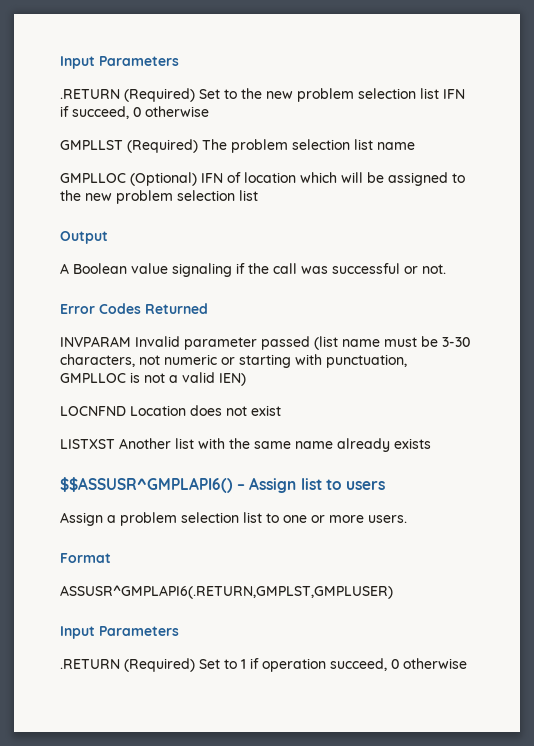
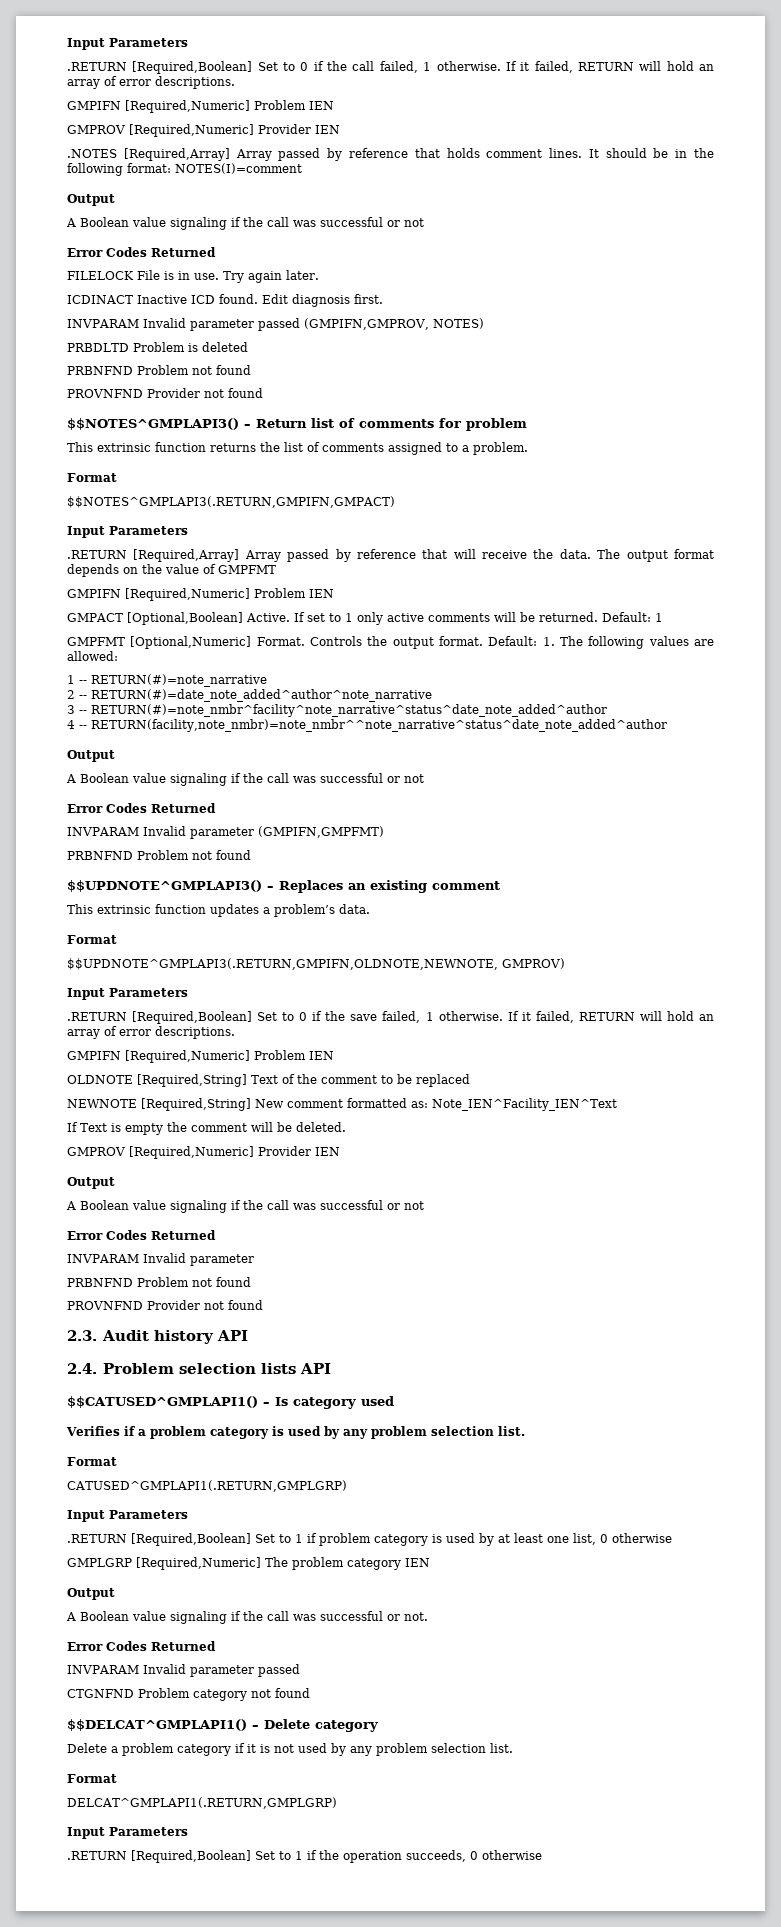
[60,56,179,69] [60,88,465,102] [60,106,209,119] [60,139,415,153] [60,172,465,186] [60,190,258,204] Input Parameters // .RETURN (Required) Set to the new problem selection list IFN if succeed, 0 otherwise // GMPLLST (Required) The problem selection list name // GMPLLOC (Optional) IFN of location which will be assigned to the new problem selection list -> [67,38,188,50] [67,61,715,74] [67,76,235,89] [67,100,334,113] [67,124,340,137] [67,148,715,161] [67,163,302,176] [67,194,115,206] [66,217,424,230] [67,247,216,257] [67,270,319,283] [67,294,383,307] [67,318,484,331] [67,342,248,352] [67,365,251,375] [67,388,263,398] [67,418,527,431] [67,442,528,455] [67,473,117,482] [67,496,395,508] [67,526,188,538] [67,549,714,562] [67,564,276,577] [67,588,334,601] [67,612,663,625] [67,636,714,649] [67,651,118,661] [67,674,267,687] [67,689,432,702] [67,704,607,717] [67,719,667,732] [67,750,115,762] [66,773,424,786] [67,803,216,813] [67,826,384,839] [67,850,251,860] [67,880,500,893] [67,904,370,917] [67,935,117,944] [67,958,565,970] [67,988,188,1000] [67,1011,714,1024] [67,1026,235,1039] [67,1050,334,1063] [67,1074,470,1087] [67,1098,617,1111] [67,1122,346,1135] [67,1146,340,1159] [67,1177,115,1189] [66,1200,424,1213] [67,1230,216,1240] [67,1253,254,1266] [67,1277,251,1287] [67,1300,263,1310] [67,1330,248,1344] [67,1363,331,1374] [67,1396,394,1409] [66,1426,525,1439] [67,1457,117,1466] [67,1480,347,1492] [67,1510,188,1522] [67,1533,672,1546] [67,1557,430,1570] Input Parameters // .RETURN [Required,Boolean] Set to 0 if the call failed, 1 otherwise. If it failed, RETURN will hold an array of error descriptions. // GMPIFN [Required,Numeric] Problem IEN // GMPROV [Required,Numeric] Provider IEN // .NOTES [Required,Array] Array passed by reference that holds comment lines. It should be in the following format: NOTES(I)=comment // Output // A Boolean value signaling if the call was successful or not // Error Codes Returned // FILELOCK File is in use. Try again later. // ICDINACT Inactive ICD found. Edit diagnosis first. // INVPARAM Invalid parameter passed (GMPIFN,GMPROV, NOTES) // PRBDLTD Problem is deleted // PRBNFND Problem not found // PROVNFND Provider not found // $$NOTES^GMPLAPI3() – Return list of comments for problem // This extrinsic function returns the list of comments assigned to a problem. // Format // $$NOTES^GMPLAPI3(.RETURN,GMPIFN,GMPACT) // Input Parameters // .RETURN [Required,Array] Array passed by reference that will receive the data. The output format depends on the value of GMPFMT // GMPIFN [Required,Numeric] Problem IEN // GMPACT [Optional,Boolean] Active. If set to 1 only active comments will be returned. Default: 1 // GMPFMT [Optional,Numeric] Format. Controls the output format. Default: 1. The following values are allowed: // 1 -- RETURN(#)=note_narrative // 2 -- RETURN(#)=date_note_added^author^note_narrative // 3 -- RETURN(#)=note_nmbr^facility^note_narrative^status^date_note_added^author // 4 -- RETURN(facility,note_nmbr)=note_nmbr^^note_narrative^status^date_note_added^author // Output // A Boolean value signaling if the call was successful or not // Error Codes Returned // INVPARAM Invalid parameter (GMPIFN,GMPFMT) // PRBNFND Problem not found // $$UPDNOTE^GMPLAPI3() – Replaces an existing comment // This extrinsic function updates a problem’s data. // Format // $$UPDNOTE^GMPLAPI3(.RETURN,GMPIFN,OLDNOTE,NEWNOTE, GMPROV) // Input Parameters // .RETURN [Required,Boolean] Set to 0 if the save failed, 1 otherwise. If it failed, RETURN will hold an array of error descriptions. // GMPIFN [Required,Numeric] Problem IEN // OLDNOTE [Required,String] Text of the comment to be replaced // NEWNOTE [Required,String] New comment formatted as: Note_IEN^Facility_IEN^Text // If Text is empty the comment will be deleted. // GMPROV [Required,Numeric] Provider IEN // Output // A Boolean value signaling if the call was successful or not // Error Codes Returned // INVPARAM Invalid parameter // PRBNFND Problem not found // PROVNFND Provider not found // 2.3. Audit history API // 2.4. Problem selection lists API // $$CATUSED^GMPLAPI1() – Is category used // Verifies if a problem category is used by any problem selection list. // Format // CATUSED^GMPLAPI1(.RETURN,GMPLGRP) // Input Parameters // .RETURN [Required,Boolean] Set to 1 if problem category is used by at least one list, 0 otherwise // GMPLGRP [Required,Numeric] The problem category IEN
[314,336,470,350] [60,354,407,368] [60,372,246,386] [60,405,281,416] [60,438,431,452] [60,477,385,493] [60,512,407,526] [60,553,111,563] [60,585,393,599] [60,626,179,639] [60,658,387,672] (list name must be 3-30 characters, not numeric or starting with punctuation, GMPLLOC is not a valid IEN) // LOCNFND Location does not exist // LISTXST Another list with the same name already exists // $$ASSUSR^GMPLAPI6() – Assign list to users // Assign a problem selection list to one or more users. // Format // ASSUSR^GMPLAPI6(.RETURN,GMPLST,GMPLUSER) // Input Parameters // .RETURN (Required) Set to 1 if operation succeed, -> [67,1688,310,1701] [67,1719,378,1732] [67,1743,513,1756] [67,1774,117,1783] [67,1797,337,1809] [67,1827,188,1839] [67,1850,466,1863] // CTGNFND Problem category not found // $$DELCAT^GMPLAPI1() – Delete category // Delete a problem category if it is not used by any problem selection list. // Format // DELCAT^GMPLAPI1(.RETURN,GMPLGRP) // Input Parameters // .RETURN [Required,Boolean] Set to 1 if the operation succeeds,

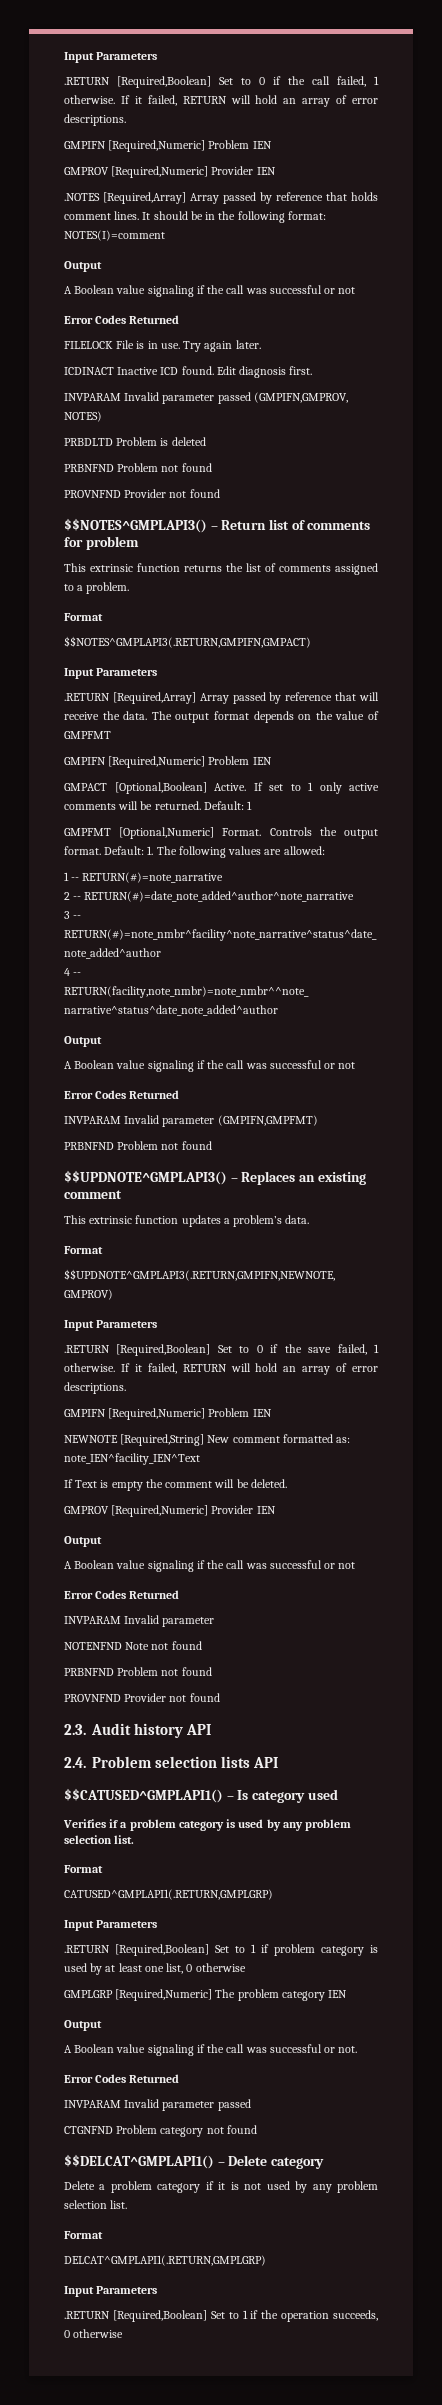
[67,958,498,970] $$UPDNOTE^GMPLAPI3(.RETURN,GMPIFN,OLDNOTE,NEWNOTE, -> [64,1269,335,1281] $$UPDNOTE^GMPLAPI3(.RETURN,GMPIFN,NEWNOTE,
[67,1074,470,1087] // OLDNOTE [Required,String] Text of the comment to be replaced -> (272, 1413) none
[432,1098,617,1111] Note_IEN^Facility_IEN^Text -> [64,1453,200,1465] note_IEN^facility_IEN^Text
(254, 1260) none -> [64,1641,202,1650] // NOTENFND Note not found

